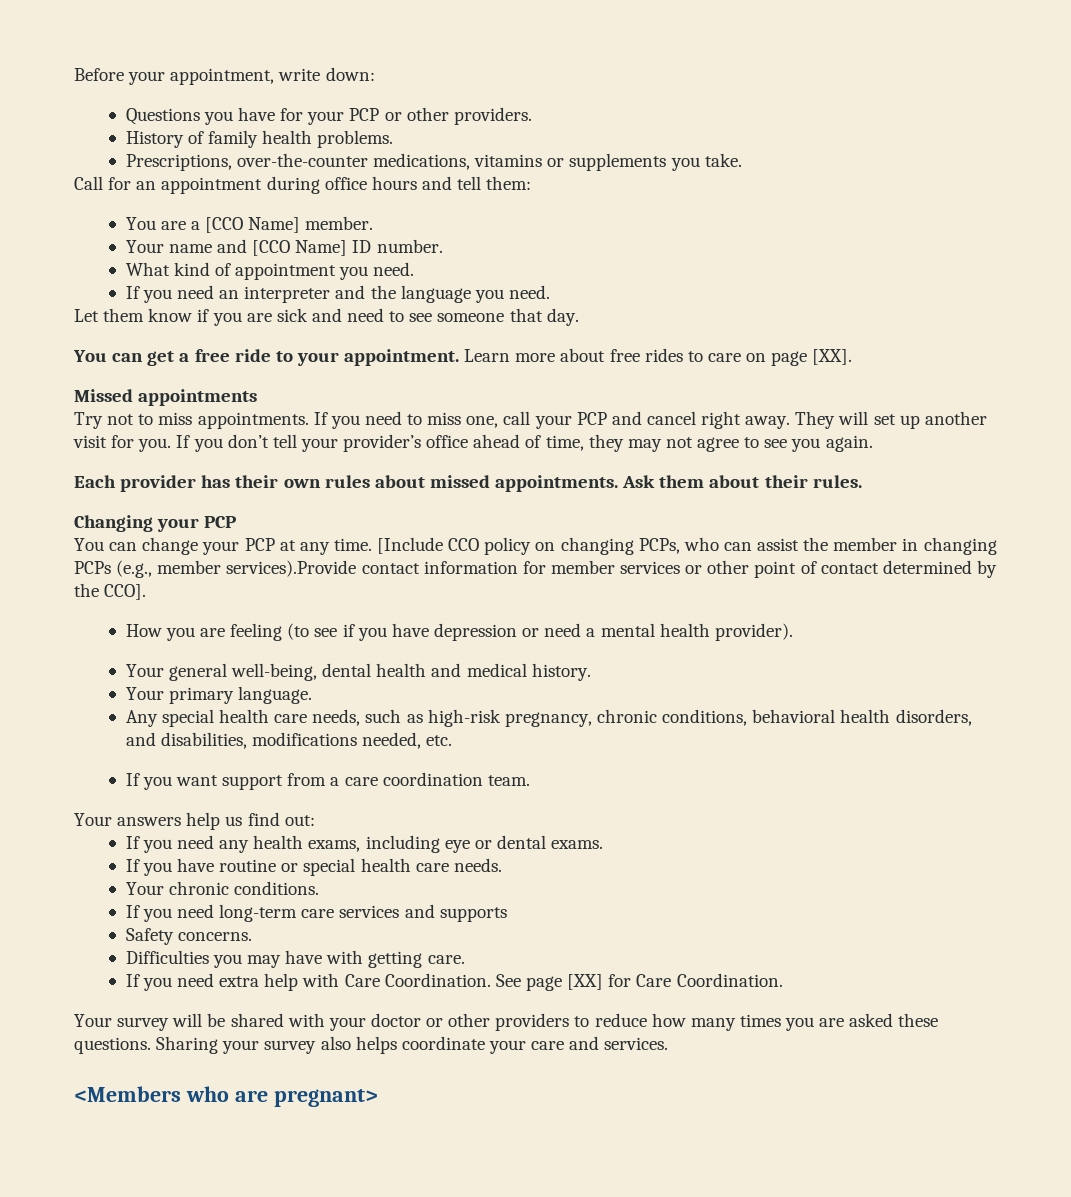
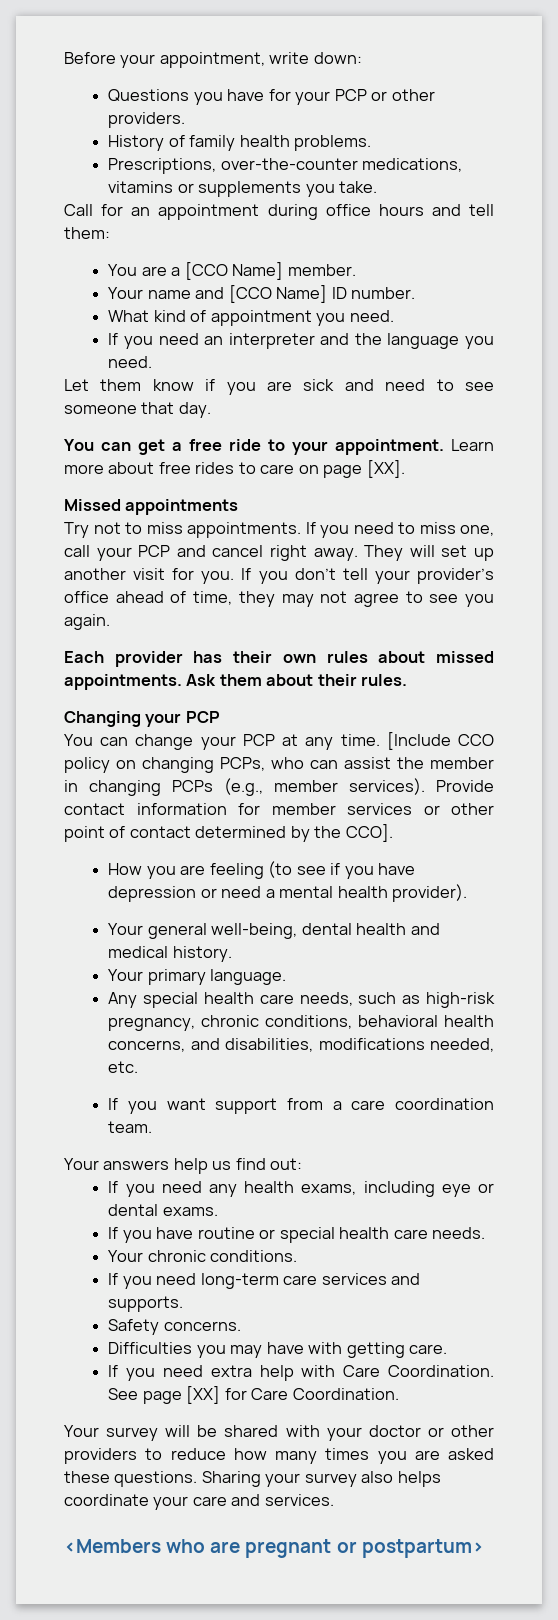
[226,560,357,577] services).Provide -> [349,778,494,795] services). Provide
[895,709,972,726] disorders, -> [108,1040,186,1052] concerns,
[439,907,507,922] supports -> [108,1296,184,1312] supports.
[273,1089,378,1107] pregnant> -> [245,1539,484,1558] pregnant or postpartum>

